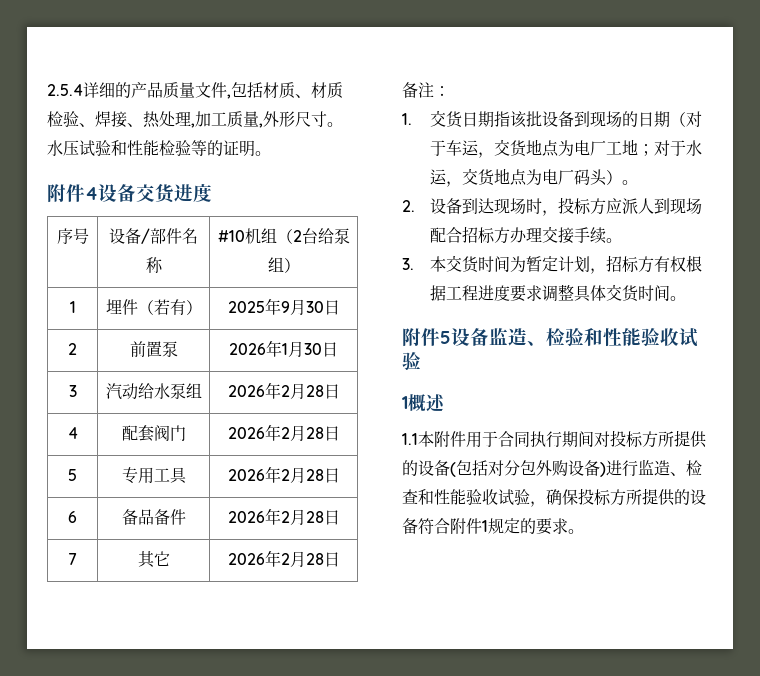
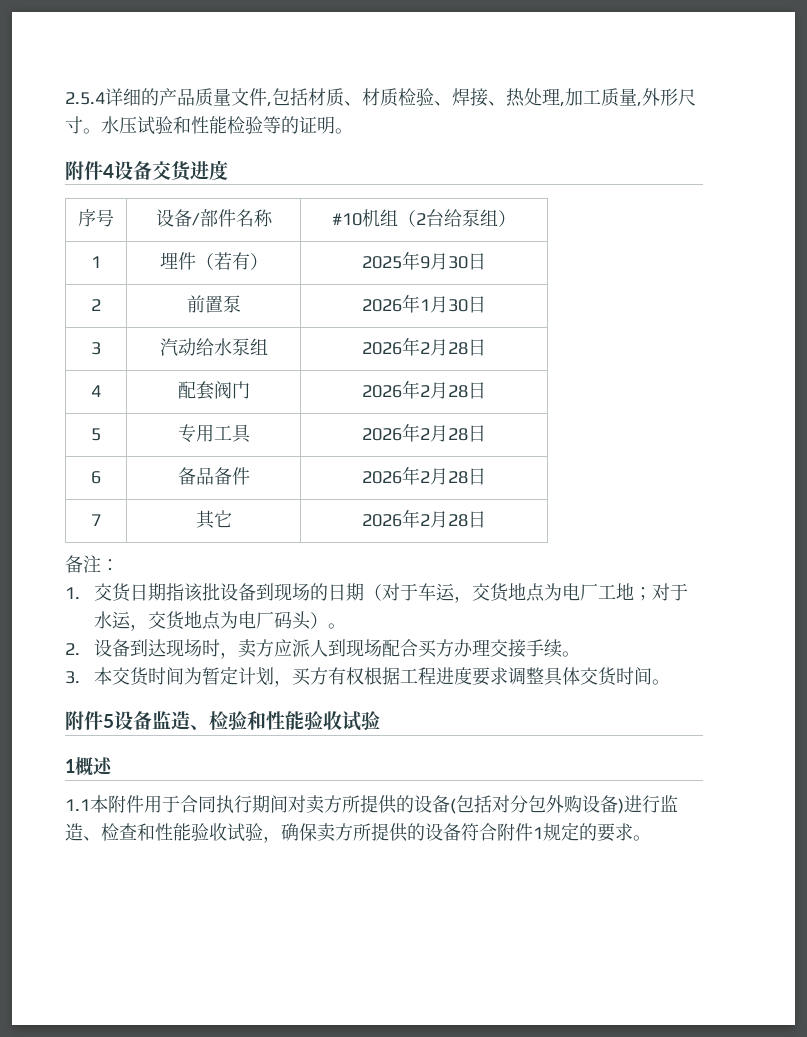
[558,197,592,215] 投标 -> [237,639,256,658] 卖
[462,226,496,244] 招标 -> [417,640,437,658] 买
[606,255,640,273] 招标 -> [291,668,311,686] 买
[610,430,643,448] 投标 -> [306,795,324,814] 卖
[578,488,611,506] 投标 -> [317,823,335,842] 卖

